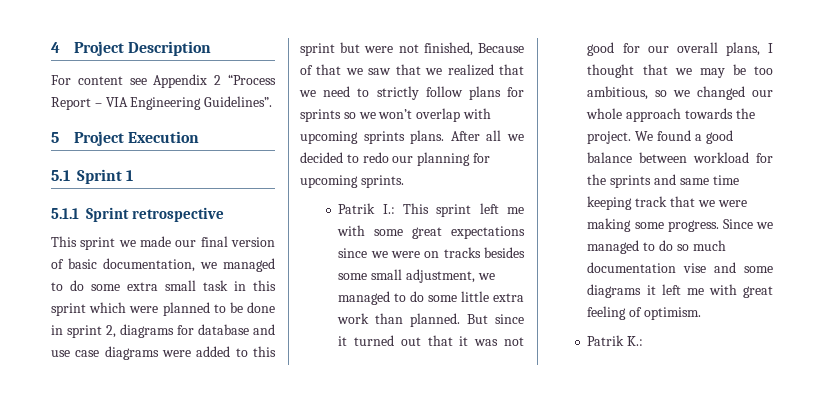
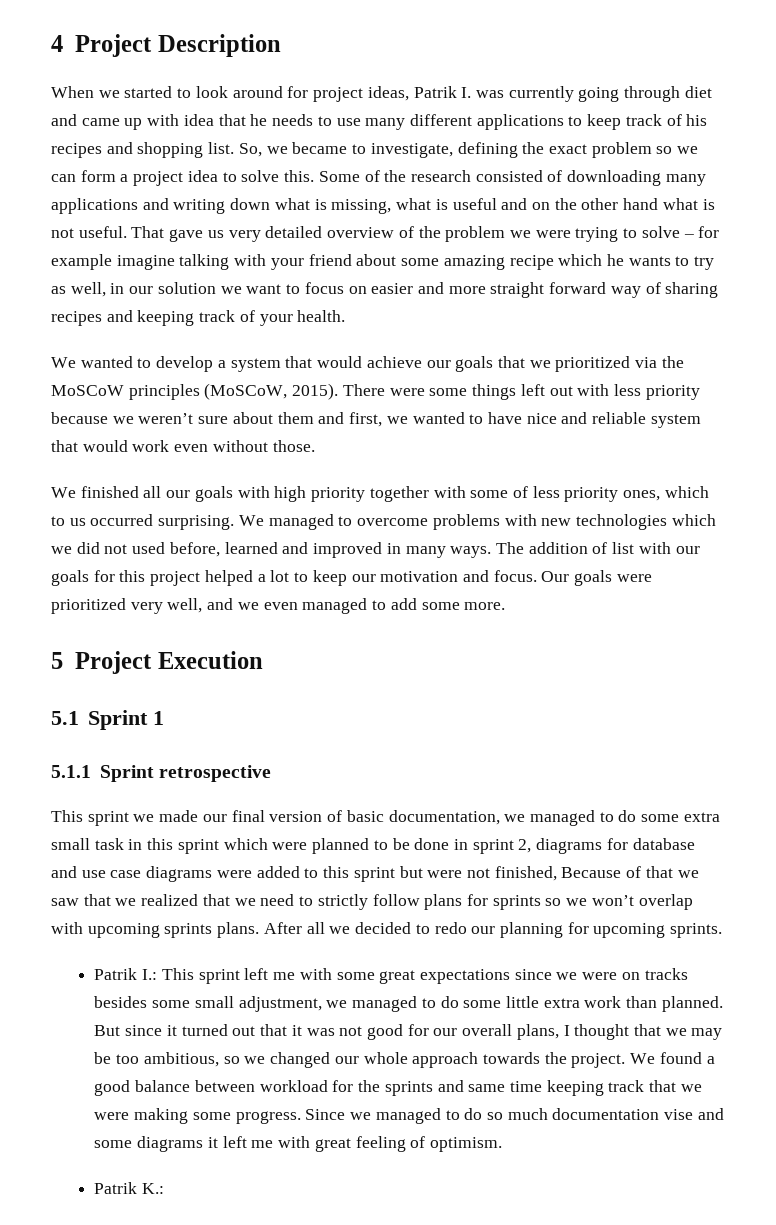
[51,74,276,88] [51,96,273,110] For content see Appendix 2 “Process Report – VIA Engineering Guidelines”. -> [51,86,712,102] [51,114,708,130] [51,142,699,158] [51,170,706,186] [51,198,715,214] [51,226,720,242] [51,254,715,270] [51,282,719,298] [51,310,346,326] [51,356,684,372] [51,383,700,400] [51,412,701,428] [51,440,315,452] [51,486,709,502] [51,514,716,530] [51,542,700,558] [51,570,652,586] [51,598,506,614] When we started to look around for project ideas, Patrik I. was currently going through diet and came up with idea that he needs to use many different applications to keep track of his recipes and shopping list. So, we became to investigate, defining the exact problem so we can form a project idea to solve this. Some of the research consisted of downloading many applications and writing down what is missing, what is useful and on the other hand what is not useful. That gave us very detailed overview of the problem we were trying to solve – for example imagine talking with your friend about some amazing recipe which he wants to try as well, in our solution we want to focus on easier and more straight forward way of sharing recipes and keeping track of your health. // We wanted to develop a system that would achieve our goals that we prioritized via the MoSCoW principles (MoSCoW, 2015). There were some things left out with less priority because we weren’t sure about them and first, we wanted to have nice and reliable system that would work even without those. // We finished all our goals with high priority together with some of less priority ones, which to us occurred surprising. We managed to overcome problems with new technologies which we did not used before, learned and improved in many ways. The addition of list with our goals for this project helped a lot to keep our motivation and focus. Our goals were prioritized very well, and we even managed to add some more.

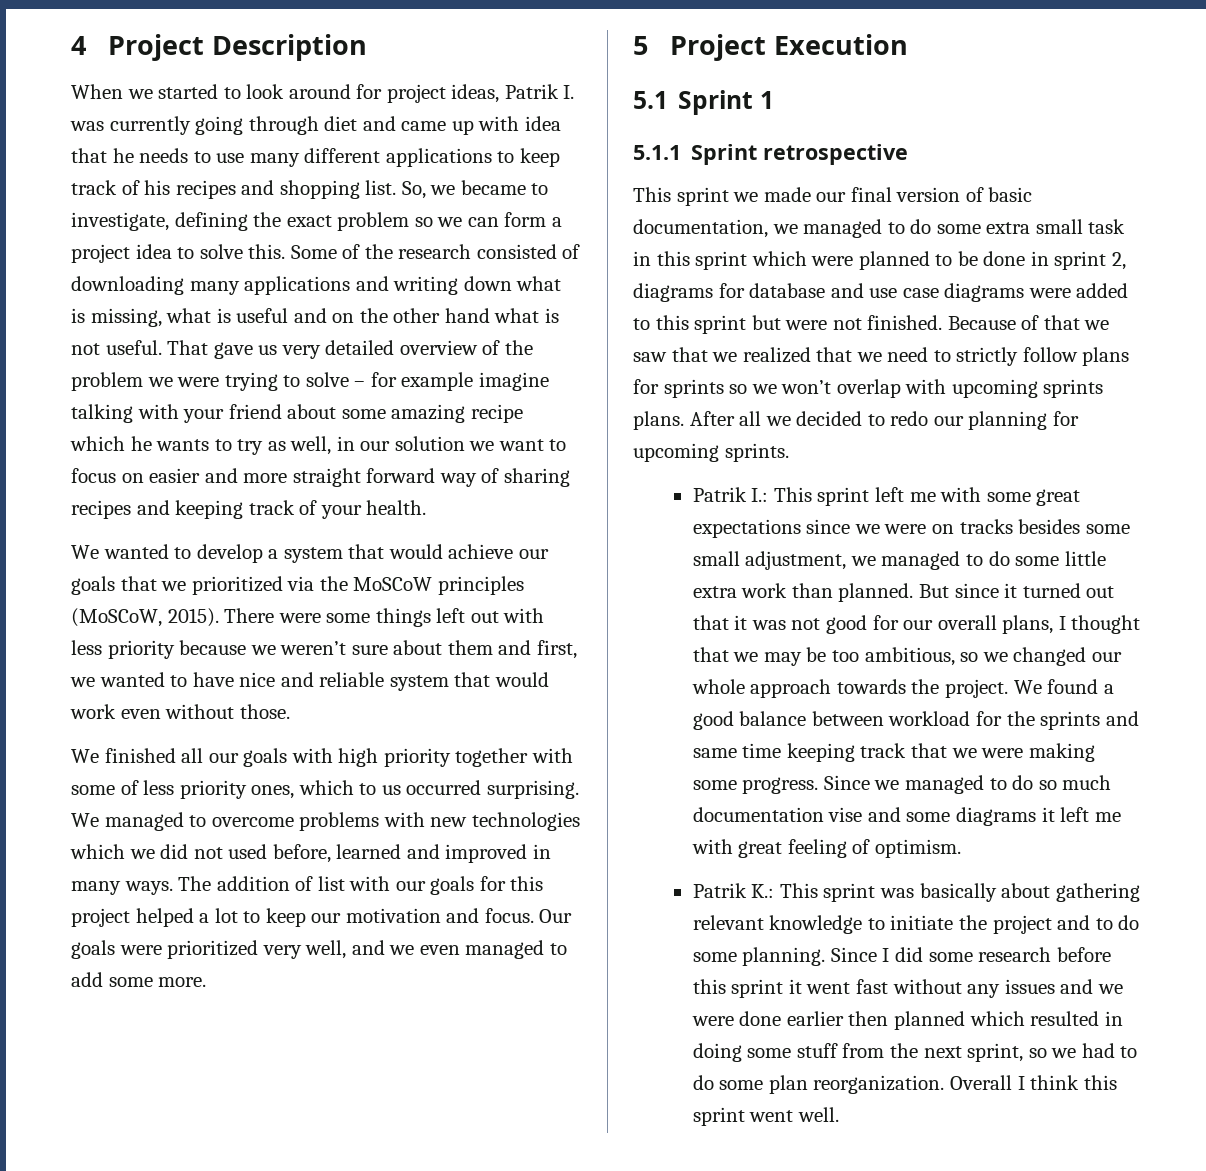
[494,866,557,881] finished, -> [867,315,943,330] finished.
(165, 1188) none -> [779,883,1140,902] [692,915,1140,934] [692,947,1111,966] [692,979,1123,998] [691,1011,1123,1030] [692,1043,1138,1062] [692,1075,1117,1094] [692,1107,839,1126] This sprint was basically about gathering relevant knowledge to initiate the project and to do some planning. Since I did some research before this sprint it went fast without any issues and we were done earlier then planned which resulted in doing some stuff from the next sprint, so we had to do some plan reorganization. Overall I think this sprint went well.

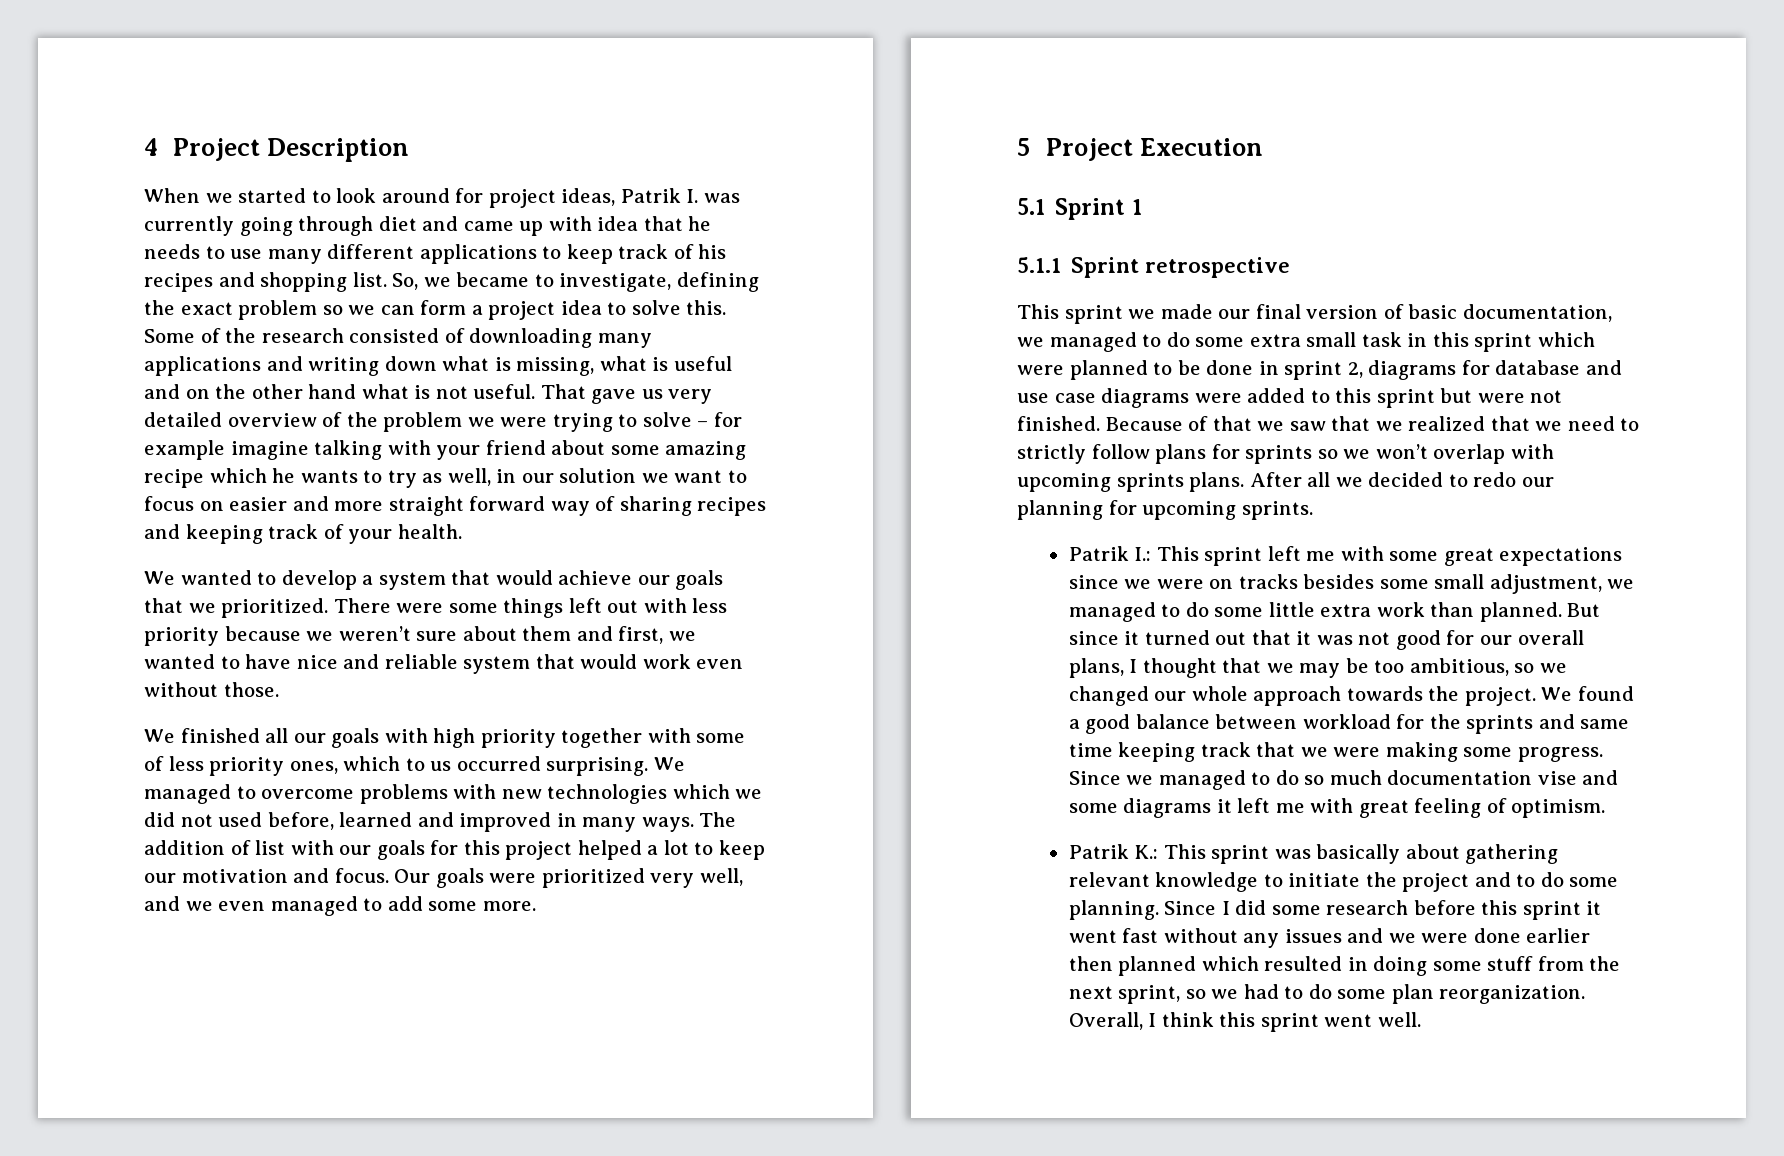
[191,576,524,595] [71,608,219,627] prioritized via the MoSCoW principles (MoSCoW, 2015). -> [221,598,329,618] prioritized.
[949,1075,1012,1090] Overall -> [1068,1012,1143,1030] Overall,

